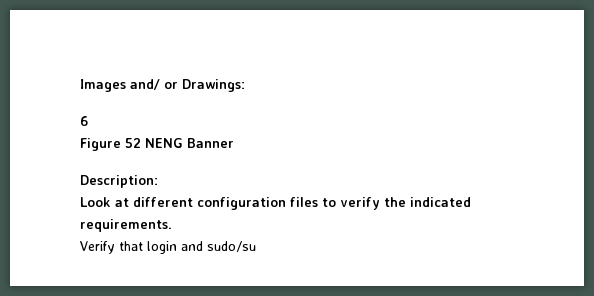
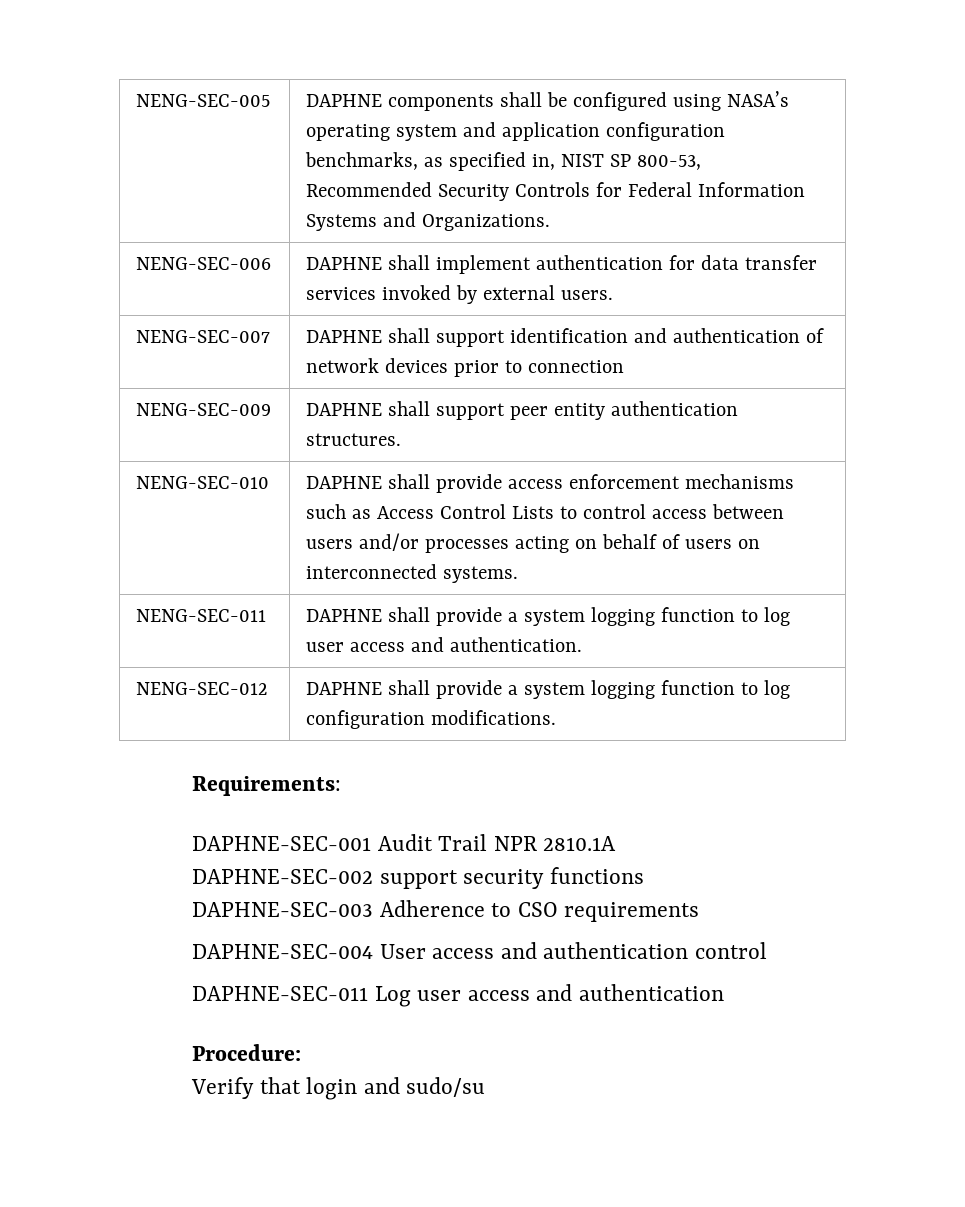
[80,79,246,92] [80,116,89,126] [80,138,235,151] [80,175,159,188] [80,197,472,210] [80,219,173,232] Images and/ or Drawings: // 6 // Figure 52 NENG Banner // Description: // Look at different configuration files to verify the indicated requirements. -> [136,94,271,107] [306,91,790,111] [306,122,726,141] [305,152,702,171] [306,182,806,201] [306,212,551,231] [136,257,272,270] [306,255,818,274] [306,285,614,304] [136,330,271,343] [306,328,825,347] [306,358,625,377] [136,403,272,416] [306,401,739,420] [306,433,402,446] [136,476,270,489] [306,474,795,493] [306,504,784,519] [306,533,760,553] [306,564,519,583] [136,609,267,622] [306,607,790,626] [306,637,583,652] [136,682,269,695] [306,680,790,699] [306,710,557,729] [192,776,342,796] [192,834,617,851] [192,867,644,889] [192,900,700,922] [192,942,768,959] [192,984,725,1007] [192,1044,302,1061] NENG-SEC-005 | DAPHNE components shall be configured using NASA’s operating system and application configuration benchmarks, as specified in, NIST SP 800-53, Recommended Security Controls for Federal Information Systems and Organizations. // NENG-SEC-006 | DAPHNE shall implement authentication for data transfer services invoked by external users. // NENG-SEC-007 | DAPHNE shall support identification and authentication of network devices prior to connection // NENG-SEC-009 | DAPHNE shall support peer entity authentication structures. // NENG-SEC-010 | DAPHNE shall provide access enforcement mechanisms such as Access Control Lists to control access between users and/or processes acting on behalf of users on interconnected systems. // NENG-SEC-011 | DAPHNE shall provide a system logging function to log user access and authentication. // NENG-SEC-012 | DAPHNE shall provide a system logging function to log configuration modifications. // Requirements: // DAPHNE-SEC-001 Audit Trail NPR 2810.1A // DAPHNE-SEC-002 support security functions // DAPHNE-SEC-003 Adherence to CSO requirements // DAPHNE-SEC-004 User access and authentication control // DAPHNE-SEC-011 Log user access and authentication // Procedure:

